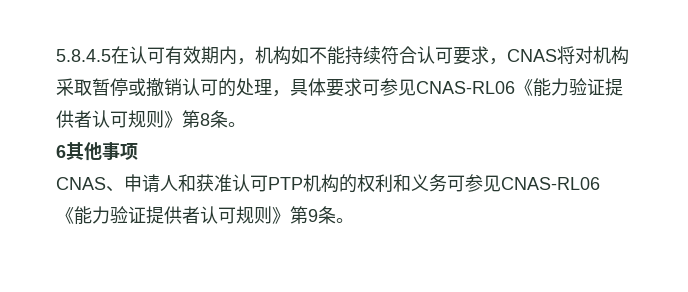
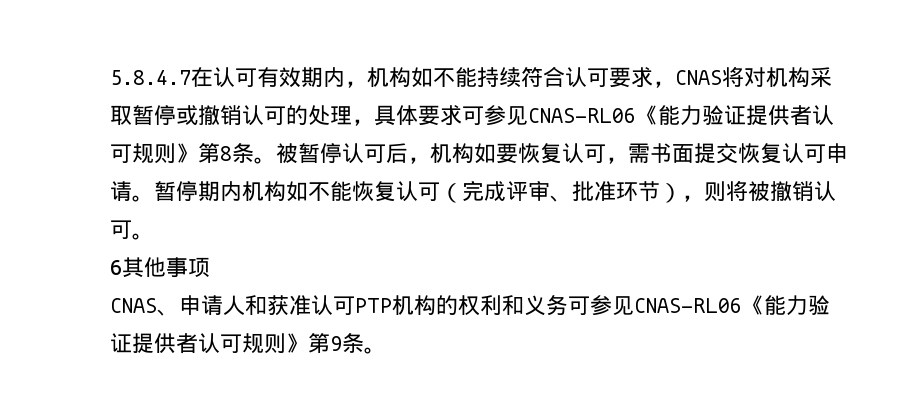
[56,49,111,62] 5.8.4.5 -> [110,70,191,85] 5.8.4.7
(246, 124) none -> [276,143,848,164] [110,180,836,203] [110,220,154,240] 被暂停认可后，机构如要恢复认可，需书面提交恢复认可申请。暂停期内机构如不能恢复认可（完成评审、批准环节），则将被撤销认可。

